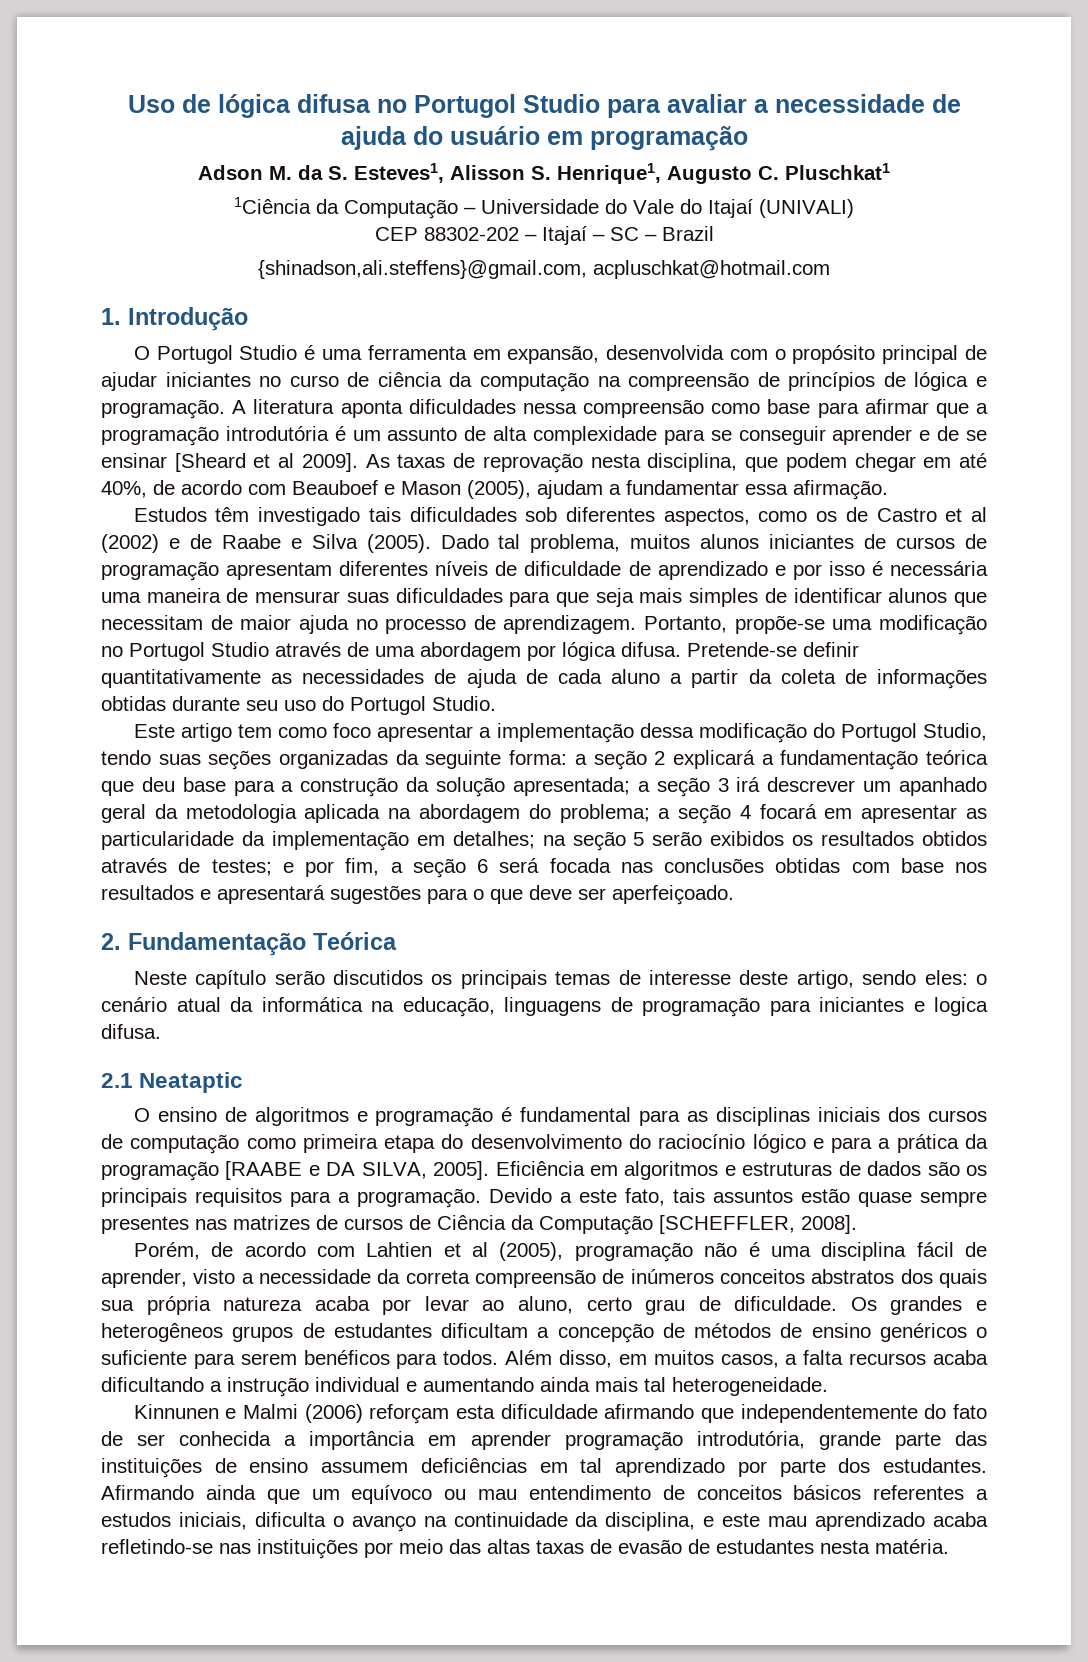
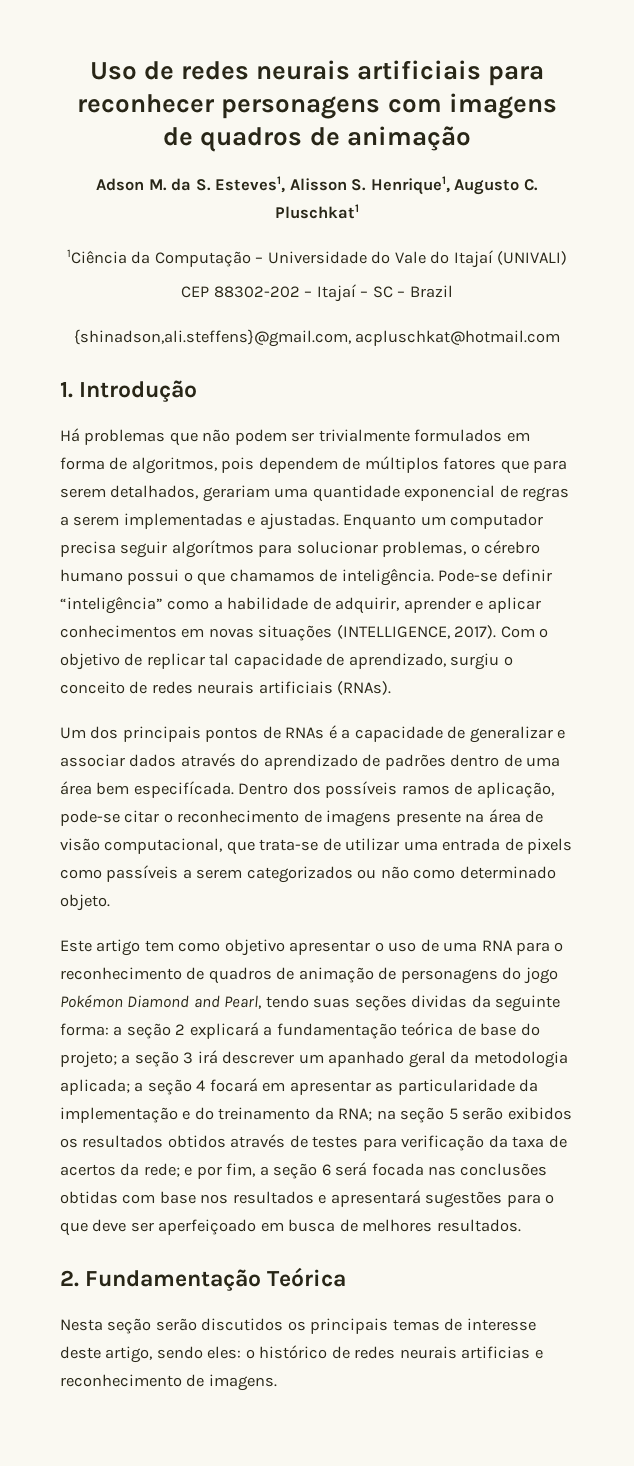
[217,94,961,118] [340,126,748,151] lógica difusa no Portugol Studio para avaliar a necessidade de ajuda do usuário em programação -> [180,60,545,86] [77,93,557,119] [163,126,471,152] redes neurais artificiais para reconhecer personagens com imagens de quadros de animação
[133,345,987,364] [101,372,987,392] [101,399,988,419] [101,426,988,446] [101,453,988,473] [101,480,888,500] [133,507,988,526] [101,534,987,553] [101,561,989,581] [101,588,987,607] [101,615,987,635] [101,642,859,661] [101,669,988,689] [101,696,496,715] [133,723,987,743] O Portugol Studio é uma ferramenta em expansão, desenvolvida com o propósito principal de ajudar iniciantes no curso de ciência da computação na compreensão de princípios de lógica e programação. A literatura aponta dificuldades nessa compreensão como base para afirmar que a programação introdutória é um assunto de alta complexidade para se conseguir aprender e de se ensinar [Sheard et al 2009]. As taxas de reprovação nesta disciplina, que podem chegar em até 40%, de acordo com Beauboef e Mason (2005), ajudam a fundamentar essa afirmação. // Estudos têm investigado tais dificuldades sob diferentes aspectos, como os de Castro et al (2002) e de Raabe e Silva (2005). Dado tal problema, muitos alunos iniciantes de cursos de programação apresentam diferentes níveis de dificuldade de aprendizado e por isso é necessária uma maneira de mensurar suas dificuldades para que seja mais simples de identificar alunos que necessitam de maior ajuda no processo de aprendizagem. Portanto, propõe-se uma modificação no Portugol Studio através de uma abordagem por lógica difusa. Pretende-se definir quantitativamente as necessidades de ajuda de cada aluno a partir da coleta de informações obtidas durante seu uso do Portugol Studio. // Este artigo tem como foco apresentar a implementação dessa modificação do Portugol Studio, -> [60,428,530,446] [60,456,568,474] [60,485,570,502] [60,513,544,530] [60,540,541,558] [60,568,552,586] [60,596,541,614] [60,625,549,641] [60,653,513,670] [60,681,392,695] [60,725,566,743] [60,753,561,770] [60,781,554,798] [60,809,544,827] [60,838,573,855] [60,865,556,883] [60,894,110,911] [60,939,564,956] [60,967,558,984] [60,994,262,1009] Há problemas que não podem ser trivialmente formulados em forma de algoritmos, pois dependem de múltiplos fatores que para serem detalhados, gerariam uma quantidade exponencial de regras a serem implementadas e ajustadas. Enquanto um computador precisa seguir algorítmos para solucionar problemas, o cérebro humano possui o que chamamos de inteligência. Pode-se definir “inteligência” como a habilidade de adquirir, aprender e aplicar conhecimentos em novas situações (INTELLIGENCE, 2017). Com o objetivo de replicar tal capacidade de aprendizado, surgiu o conceito de redes neurais artificiais (RNAs). // Um dos principais pontos de RNAs é a capacidade de generalizar e associar dados através do aprendizado de padrões dentro de uma área bem especifícada. Dentro dos possíveis ramos de aplicação, pode-se citar o reconhecimento de imagens presente na área de visão computacional, que trata-se de utilizar uma entrada de pixels como passíveis a serem categorizados ou não como determinado objeto. // Este artigo tem como objetivo apresentar o uso de uma RNA para o reconhecimento de quadros de animação de personagens do jogo Pokémon Diamond and Pearl,
[279,750,389,769] organizadas -> [411,995,468,1008] dividas
[101,777,630,797] que deu base para a construção da solução apresentada; -> [457,1023,540,1036] [60,1051,117,1068] de base do projeto;
[304,804,650,823] aplicada na abordagem do problema; -> [60,1079,130,1095] aplicada;
[416,831,535,849] em detalhes; -> [182,1107,373,1121] e do treinamento da RNA;
[211,859,272,876] testes; -> [312,1135,567,1151] [60,1163,180,1177] testes para verificação da taxa de acertos da rede;
[612,885,734,905] aperfeiçoado. -> [158,1219,521,1235] aperfeiçoado em busca de melhores resultados.
[133,970,267,989] Neste capítulo -> [60,1318,152,1334] Nesta seção
[101,997,988,1017] [101,1024,161,1039] [101,1072,244,1093] [133,1107,987,1127] [101,1134,989,1154] [101,1161,988,1181] [101,1188,987,1208] [101,1215,857,1235] [133,1242,987,1262] [101,1269,988,1288] [101,1296,987,1315] [101,1323,987,1343] [101,1350,989,1369] [101,1377,828,1397] [133,1404,988,1424] [101,1431,987,1451] [101,1458,988,1478] [101,1485,989,1504] [101,1512,988,1532] [101,1539,949,1559] cenário atual da informática na educação, linguagens de programação para iniciantes e logica difusa. // 2.1 Neataptic // O ensino de algoritmos e programação é fundamental para as disciplinas iniciais dos cursos de computação como primeira etapa do desenvolvimento do raciocínio lógico e para a prática da programação [RAABE e DA SILVA, 2005]. Eficiência em algoritmos e estruturas de dados são os principais requisitos para a programação. Devido a este fato, tais assuntos estão quase sempre presentes nas matrizes de cursos de Ciência da Computação [SCHEFFLER, 2008]. // Porém, de acordo com Lahtien et al (2005), programação não é uma disciplina fácil de aprender, visto a necessidade da correta compreensão de inúmeros conceitos abstratos dos quais sua própria natureza acaba por levar ao aluno, certo grau de dificuldade. Os grandes e heterogêneos grupos de estudantes dificultam a concepção de métodos de ensino genéricos o suficiente para serem benéficos para todos. Além disso, em muitos casos, a falta recursos acaba dificultando a instrução individual e aumentando ainda mais tal heterogeneidade. // Kinnunen e Malmi (2006) reforçam esta dificuldade afirmando que independentemente do fato de ser conhecida a importância em aprender programação introdutória, grande parte das instituições de ensino assumem deficiências em tal aprendizado por parte dos estudantes. Afirmando ainda que um equívoco ou mau entendimento de conceitos básicos referentes a estudos iniciais, dificulta o avanço na continuidade da disciplina, e este mau aprendizado acaba refletindo-se nas instituições por meio das altas taxas de evasão de estudantes nesta matéria. -> [259,1345,543,1359] [60,1374,277,1391] histórico de redes neurais artificias e reconhecimento de imagens.

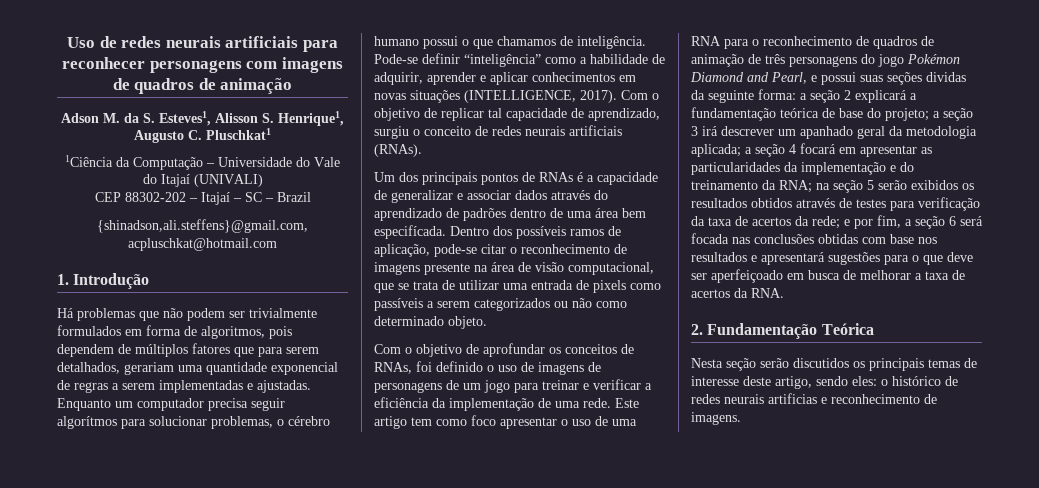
[259,839,319,851] trata-se -> [398,281,439,290] se trata
(110, 902) none -> [374,343,634,357] [374,361,601,375] [374,379,652,393] [374,397,611,411] Com o objetivo de aprofundar os conceitos de RNAs, foi definido o uso de imagens de personagens de um jogo para treinar e verificar a eficiência da implementação de uma rede.
[224,939,285,956] objetivo -> [471,415,496,426] foco
(397, 973) none -> [765,54,785,64] três
[265,995,309,1008] tendo -> [811,72,856,85] e possui
[397,1079,515,1095] particularidade -> [691,162,780,175] particularidades
[362,1219,521,1232] melhores resultados. -> [860,270,965,280] [691,288,784,298] melhorar a taxa de acertos da RNA.

